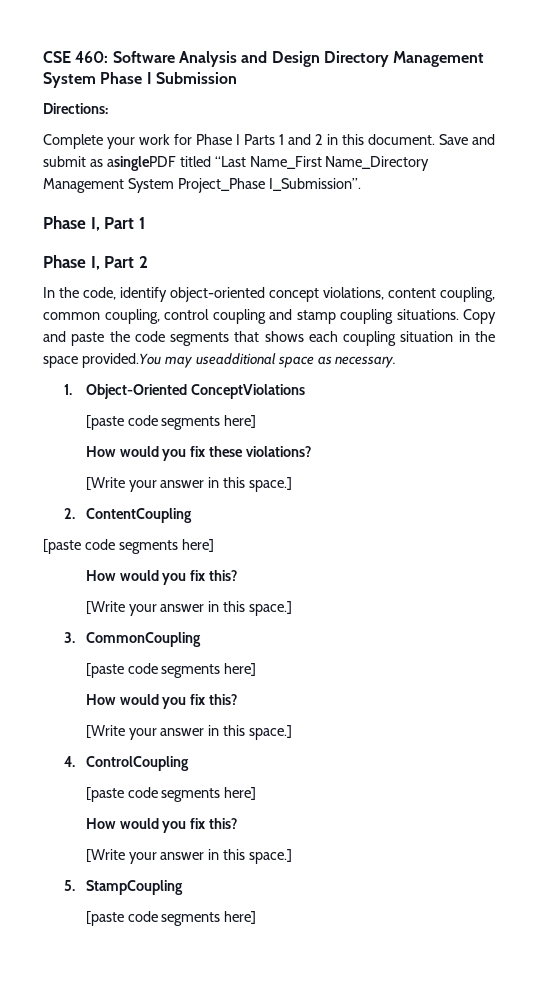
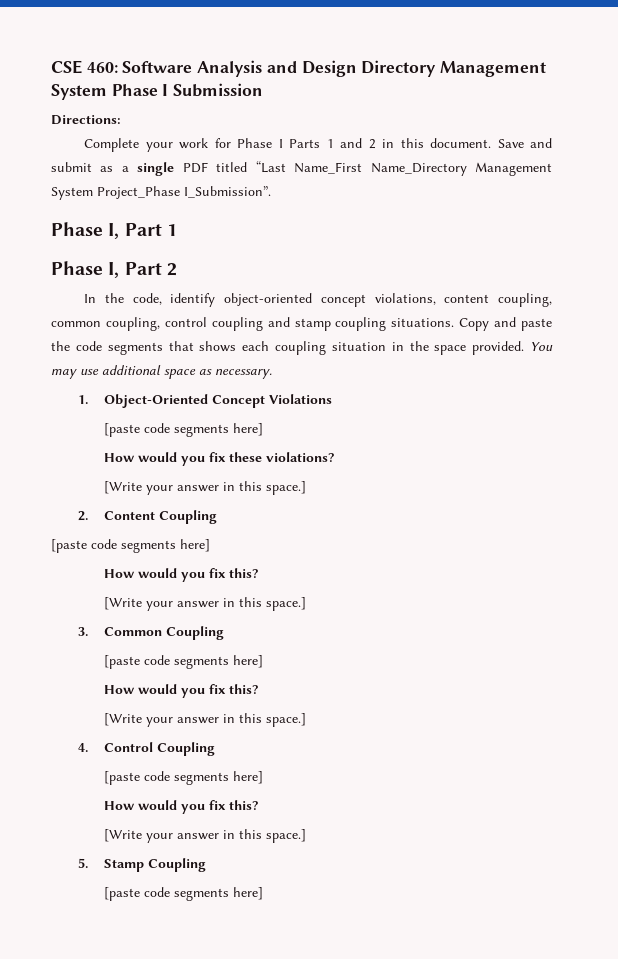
[106,156,176,171] asinglePDF -> [121,162,208,176] a single PDF
[81,353,276,368] provided.You may useadditional -> [472,341,553,355] [51,365,161,379] provided. You may use additional
[190,384,305,399] ConceptViolations -> [212,394,333,408] Concept Violations
[85,508,192,523] ContentCoupling -> [104,510,218,524] Content Coupling
[85,632,201,647] CommonCoupling -> [104,626,225,640] Common Coupling
[85,756,189,771] ControlCoupling -> [104,742,216,756] Control Coupling
[85,880,183,895] StampCoupling -> [104,858,207,872] Stamp Coupling

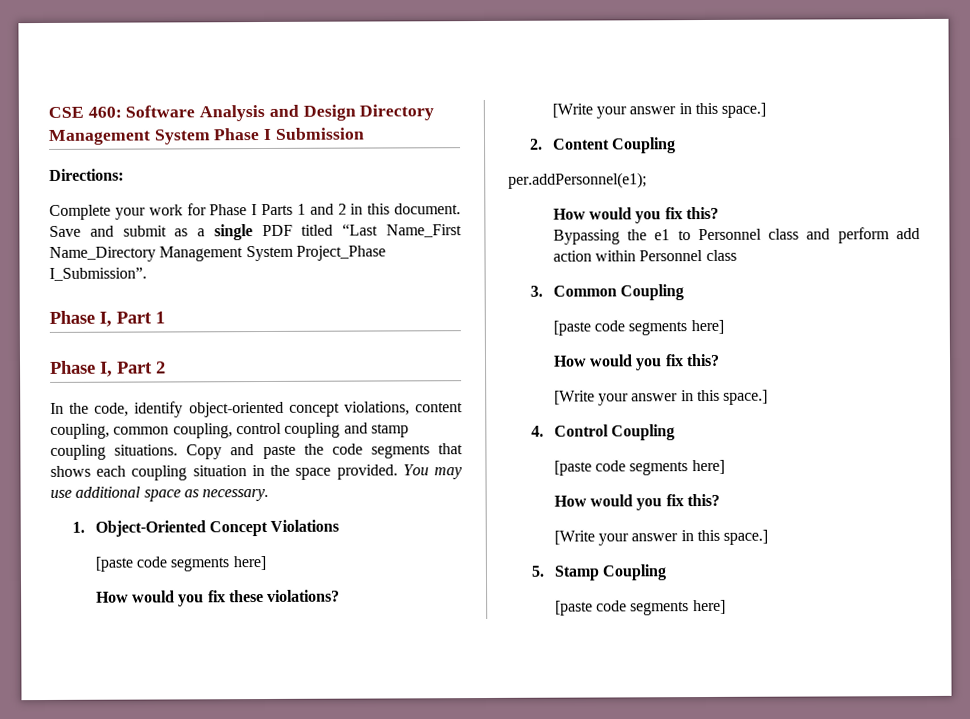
[51,539,210,553] [104,568,260,582] [104,597,307,611] [paste code segments here] // How would you fix this? // [Write your answer in this space.] -> [508,172,647,189] [552,206,719,224] [552,227,920,245] [552,249,737,262] per.addPersonnel(e1); // How would you fix this? // Bypassing the e1 to Personnel class and perform add action within Personnel class

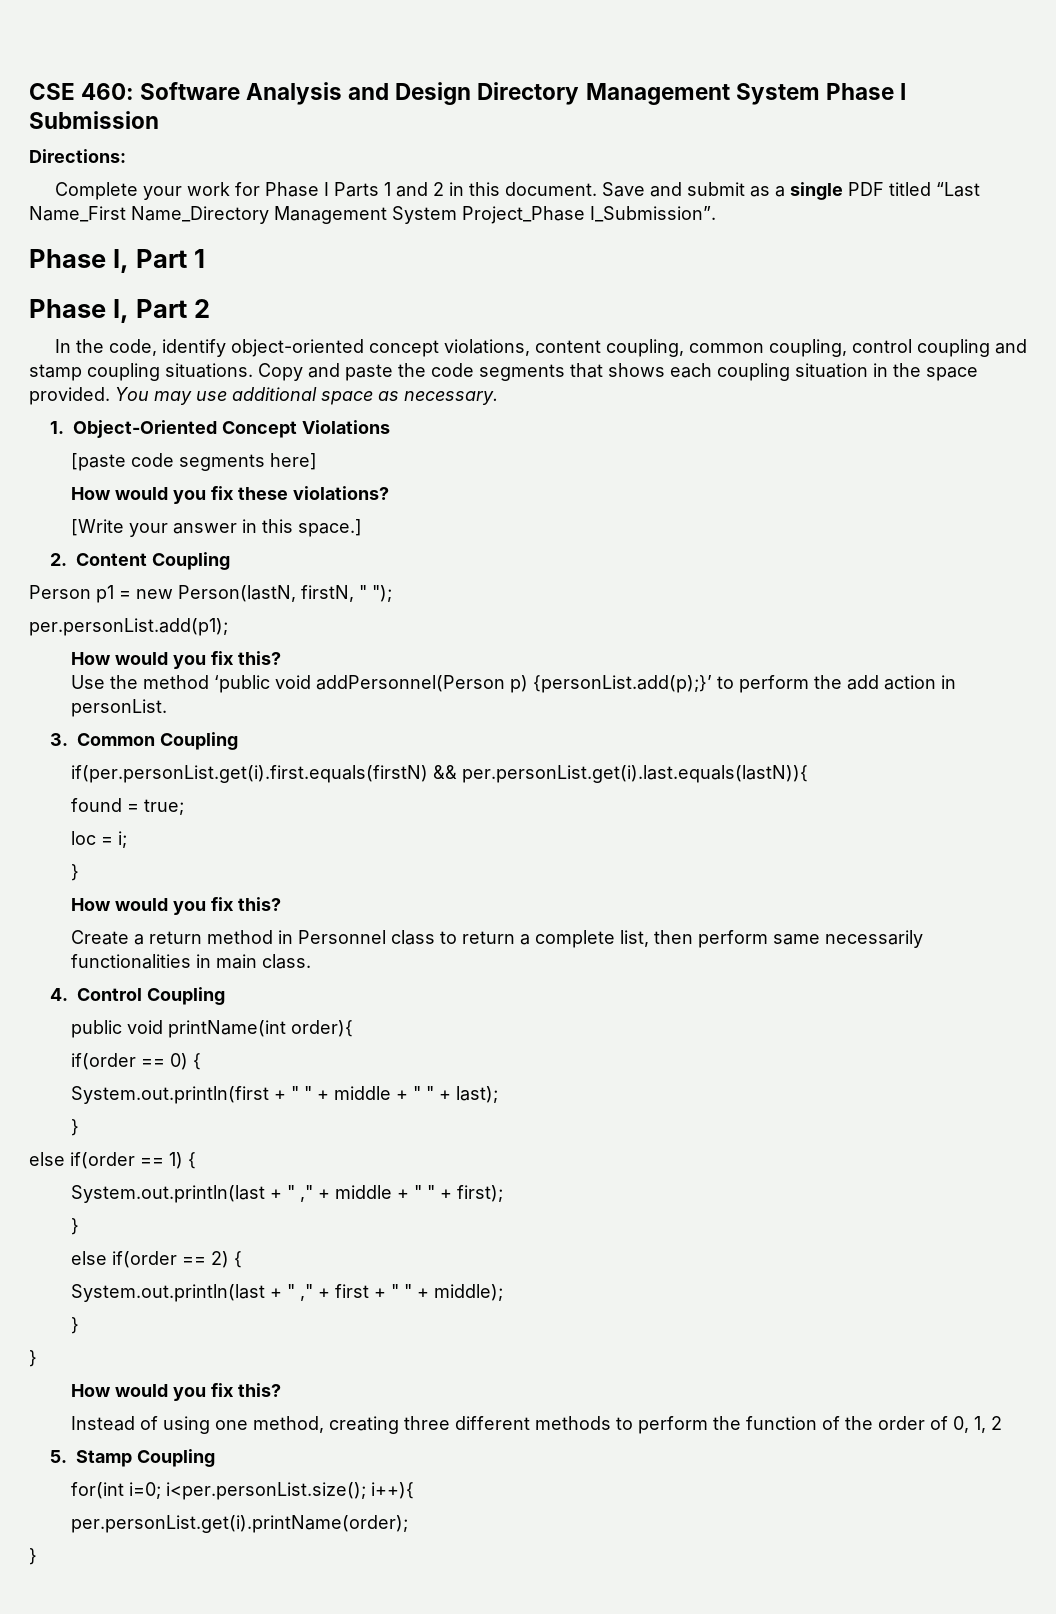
[508,172,647,189] [552,206,719,224] [552,227,920,245] [552,249,737,262] [530,284,684,301] [552,319,724,336] [552,353,720,371] [553,389,769,406] [531,424,675,441] [553,459,725,476] [553,493,720,511] [553,529,769,546] [531,564,667,581] [554,599,726,616] per.addPersonnel(e1); // How would you fix this? // Bypassing the e1 to Personnel class and perform add action within Personnel class // 3. Common Coupling // [paste code segments here] // How would you fix this? // [Write your answer in this space.] // 4. Control Coupling // [paste code segments here] // How would you fix this? // [Write your answer in this space.] // 5. Stamp Coupling // [paste code segments here] -> [29,585,392,603] [29,618,228,636] [70,651,281,669] [70,675,956,693] [70,699,167,717] [49,732,238,750] [70,765,808,783] [70,798,184,815] [70,831,127,848] [70,864,79,881] [70,897,281,915] [70,930,923,948] [70,954,311,969] [49,987,225,1005] [70,1020,353,1038] [70,1053,201,1070] [70,1086,498,1104] [70,1119,79,1136] [29,1152,196,1169] [70,1185,503,1203] [70,1218,79,1235] [70,1251,242,1268] [70,1284,503,1302] [70,1317,79,1334] [29,1350,37,1367] [70,1383,281,1401] [70,1416,1002,1434] [49,1449,215,1467] [70,1482,414,1500] [70,1515,408,1533] [29,1548,37,1565] Person p1 = new Person(lastN, firstN, " "); // per.personList.add(p1); // How would you fix this? // Use the method ‘public void addPersonnel(Person p) {personList.add(p);}’ to perform the add action in personList. // 3. Common Coupling // if(per.personList.get(i).first.equals(firstN) && per.personList.get(i).last.equals(lastN)){ // found = true; // loc = i; // } // How would you fix this? // Create a return method in Personnel class to return a complete list, then perform same necessarily functionalities in main class. // 4. Control Coupling // public void printName(int order){ // if(order == 0) { // System.out.println(first + " " + middle + " " + last); // } // else if(order == 1) { // System.out.println(last + " ," + middle + " " + first); // } // else if(order == 2) { // System.out.println(last + " ," + first + " " + middle); // } // } // How would you fix this? // Instead of using one method, creating three different methods to perform the function of the order of 0, 1, 2 // 5. Stamp Coupling // for(int i=0; i<per.personList.size(); i++){ // per.personList.get(i).printName(order); // }

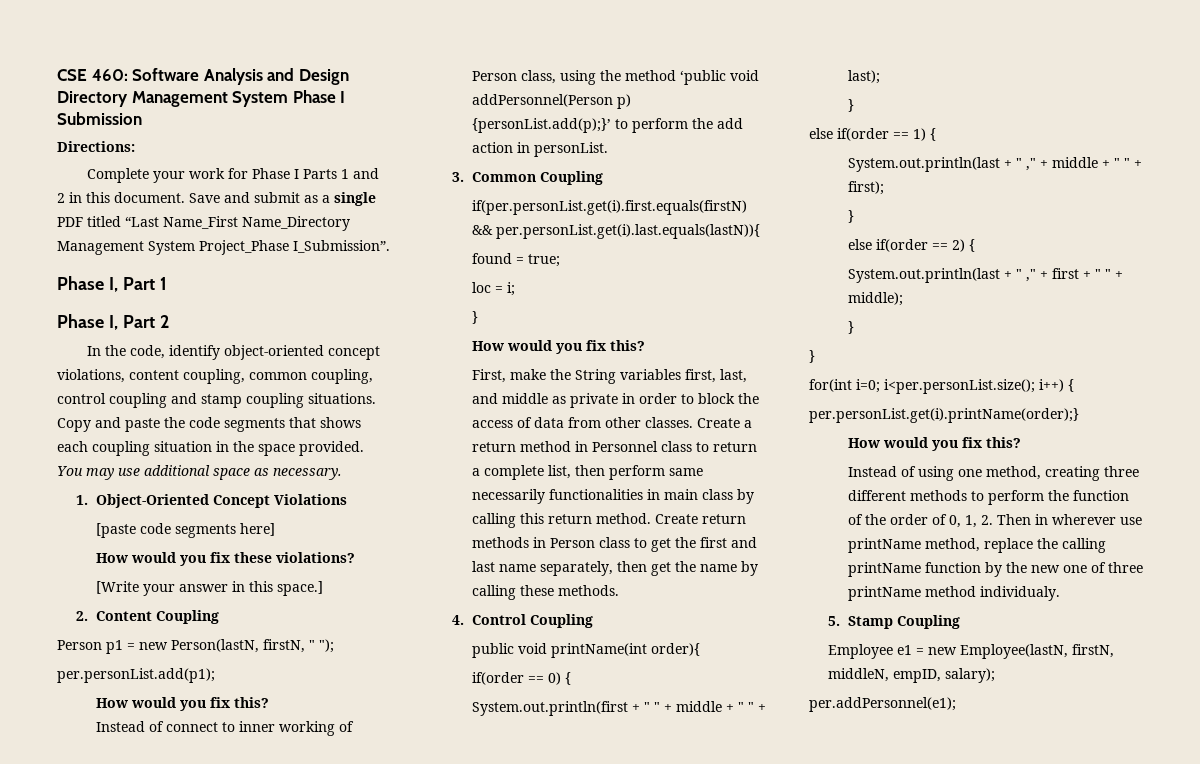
[70,675,105,689] Use -> [95,721,354,736] [471,70,596,85] Instead of connect to inner working of Person class, using
(281, 904) none -> [471,369,747,384] [471,393,759,408] [471,417,693,428] First, make the String variables first, last, and middle as private in order to block the access of data from other classes.
[261,954,311,969] class. -> [701,489,754,504] [471,513,746,528] [471,537,757,552] [471,561,758,576] [471,585,619,600] class by calling this return method. Create return methods in Person class to get the first and last name separately, then get the name by calling these methods.
(37, 1358) none -> [809,379,1074,394] [809,408,1079,423] // for(int i=0; i<per.personList.size(); i++) { // per.personList.get(i).printName(order);}
[990,1416,1002,1430] [49,1449,215,1467] [70,1482,414,1500] [70,1515,408,1533] [29,1548,37,1565] 2 // 5. Stamp Coupling // for(int i=0; i<per.personList.size(); i++){ // per.personList.get(i).printName(order); // } -> [980,514,1142,525] [847,538,1106,553] [847,562,1143,577] [847,586,1060,601] [828,615,960,629] [828,644,1115,659] [828,668,996,683] [809,697,956,712] 2. Then in wherever use printName method, replace the calling printName function by the new one of three printName method individualy. // 5. Stamp Coupling // Employee e1 = new Employee(lastN, firstN, middleN, empID, salary); // per.addPersonnel(e1);

